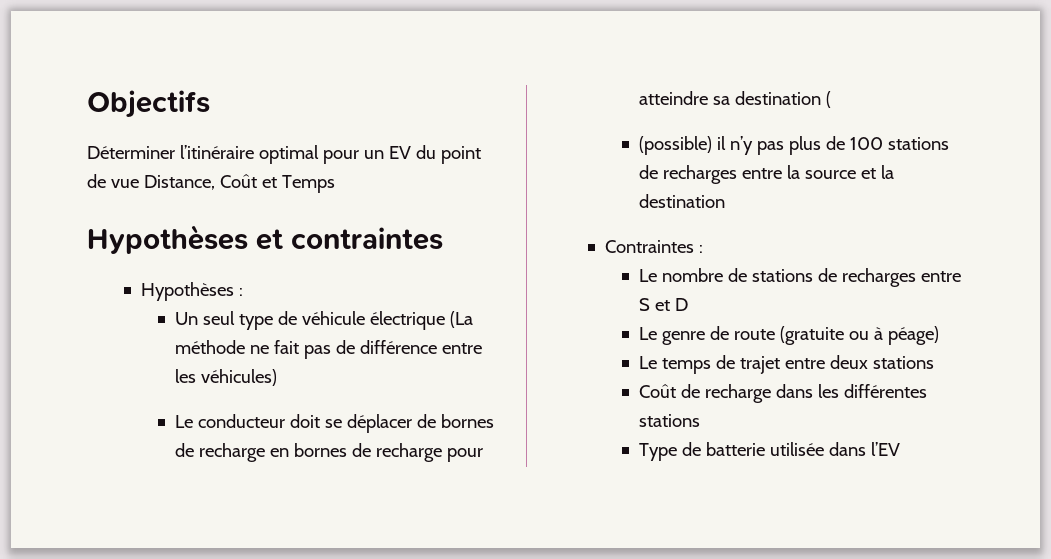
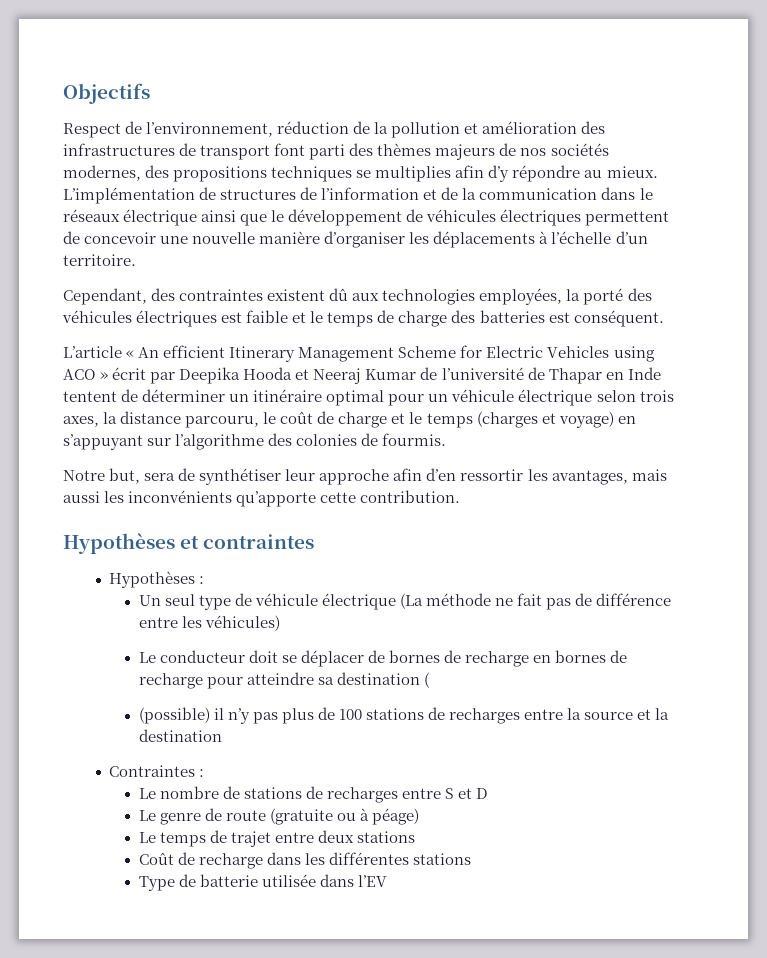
[87,145,481,164] [87,174,335,193] Déterminer l’itinéraire optimal pour un EV du point de vue Distance, Coût et Temps -> [63,121,606,138] [63,143,609,160] [63,165,658,182] [63,187,653,204] [63,209,670,226] [63,231,648,248] [63,254,136,266] [63,288,652,305] [62,310,664,327] [63,345,655,362] [63,367,661,384] [63,389,674,406] [63,411,636,428] [63,433,447,450] [63,468,667,485] [63,490,461,507] Respect de l’environnement, réduction de la pollution et amélioration des infrastructures de transport font parti des thèmes majeurs de nos sociétés modernes, des propositions techniques se multiplies afin d’y répondre au mieux. L’implémentation de structures de l’information et de la communication dans le réseaux électrique ainsi que le développement de véhicules électriques permettent de concevoir une nouvelle manière d’organiser les déplacements à l’échelle d’un territoire. // Cependant, des contraintes existent dû aux technologies employées, la porté des véhicules électriques est faible et le temps de charge des batteries est conséquent. // L’article « An efficient Itinerary Management Scheme for Electric Vehicles using ACO » écrit par Deepika Hooda et Neeraj Kumar de l’université de Thapar en Inde tentent de déterminer un itinéraire optimal pour un véhicule électrique selon trois axes, la distance parcouru, le coût de charge et le temps (charges et voyage) en s’appuyant sur l’algorithme des colonies de fourmis. // Notre but, sera de synthétiser leur approche afin d’en ressortir les avantages, mais aussi les inconvénients qu’apporte cette contribution.

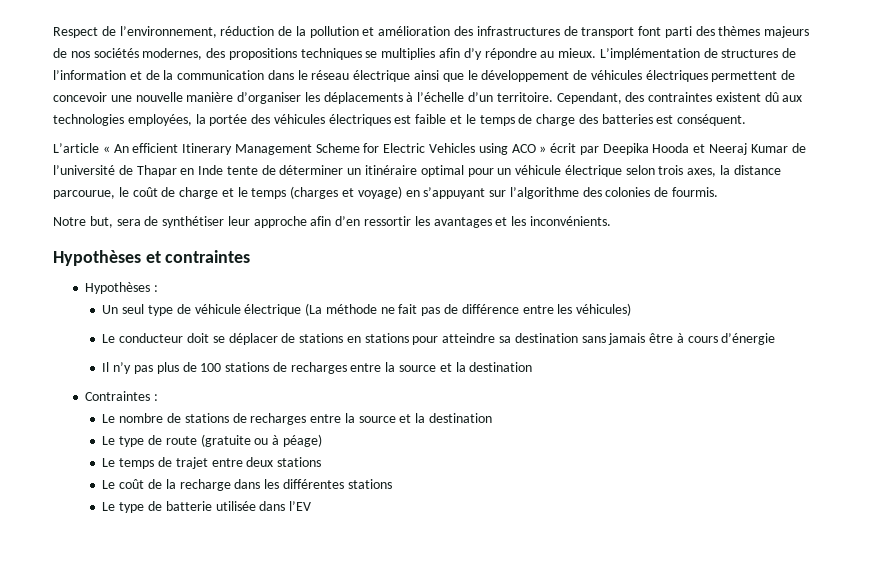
[63,83,150,104] Objectifs // -> (53, 32) none
[63,209,120,222] réseaux -> [311,70,350,80] réseau
(136, 260) // -> (553, 97) none
[583,288,624,305] porté -> [209,114,248,126] portée
[63,391,117,402] tentent -> [226,166,258,175] tente
[185,416,260,428] parcouru, -> [53,190,115,199] parcourue,
[551,469,667,485] [63,490,461,507] avantages, mais aussi les inconvénients qu’apporte cette contribution. -> [433,216,611,228] avantages et les inconvénients.
[388,650,628,667] [138,672,430,689] [138,707,224,724] bornes de recharge en bornes de recharge pour atteindre sa destination ( // (possible) il -> [299,333,776,345] [102,362,110,372] stations en stations pour atteindre sa destination sans jamais être à cours d’énergie // Il
[444,788,489,799] [138,810,201,825] S et D // Le genre -> [344,413,492,423] [102,436,145,447] la source et la destination // Le type
[138,852,195,865] Coût de -> [102,479,176,489] Le coût de la
[138,876,175,891] Type -> [102,502,145,513] Le type

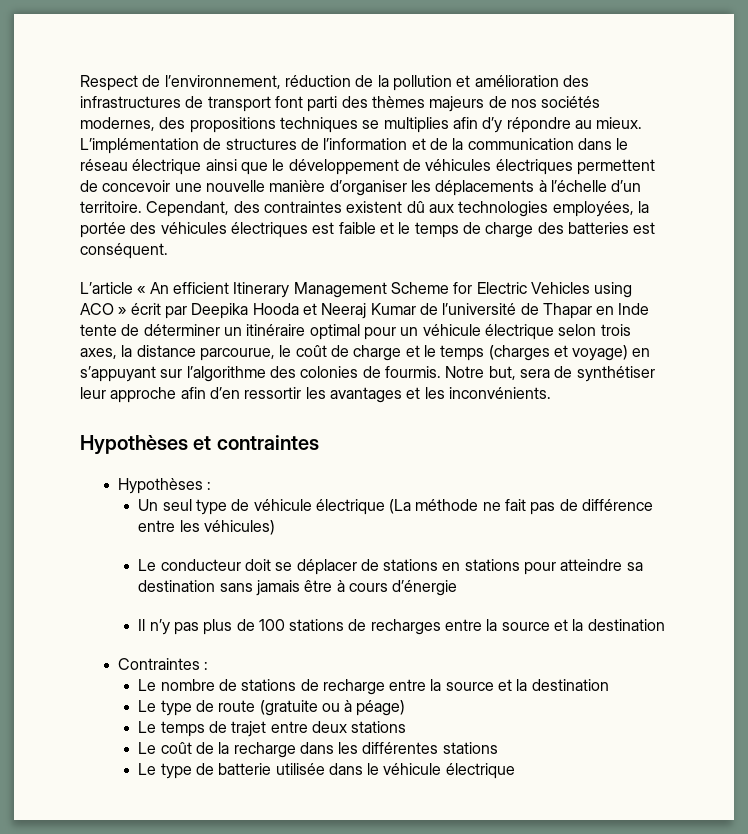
(719, 192) // -> (441, 372) none
[250,413,307,425] recharges -> [322,679,385,695] recharge
[289,501,312,511] l’EV -> [367,763,515,779] le véhicule électrique

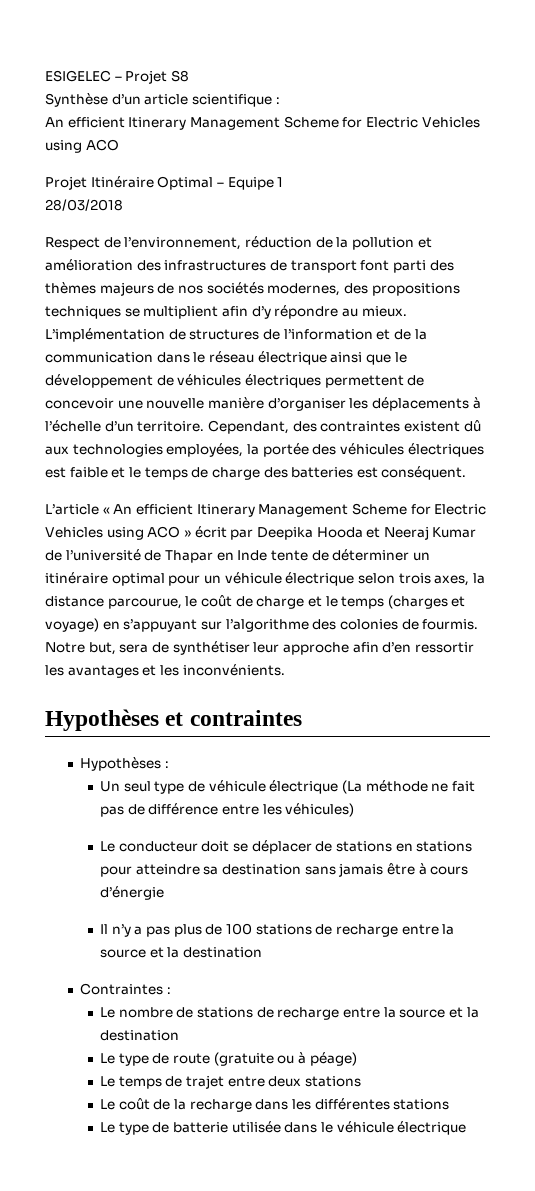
(80, 83) none -> [45,70,189,84] [45,93,280,107] [45,116,480,130] [45,139,119,153] [45,176,284,190] [45,199,123,211] ESIGELEC – Projet S8 // Synthèse d’un article scientifique : // An efficient Itinerary Management Scheme for Electric Vehicles using ACO // Projet Itinéraire Optimal – Equipe 1 // 28/03/2018 //
[383,117,449,133] multiplies -> [143,306,219,319] multiplient
(170, 627) none -> [134,926,143,935] a
[370,619,441,635] recharges -> [335,924,398,937] recharge

